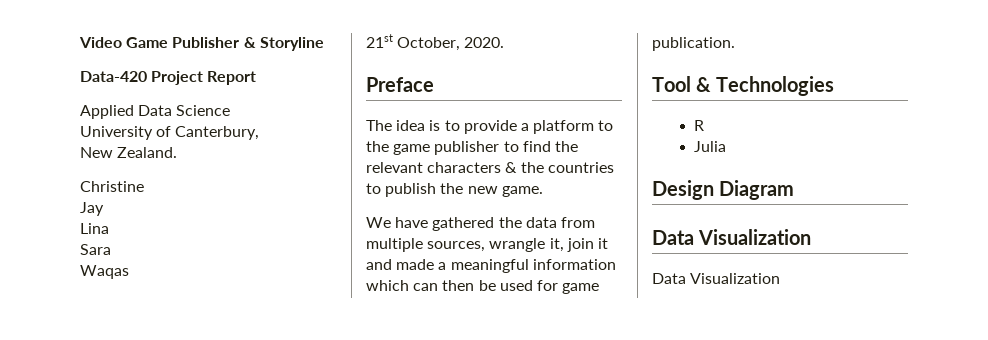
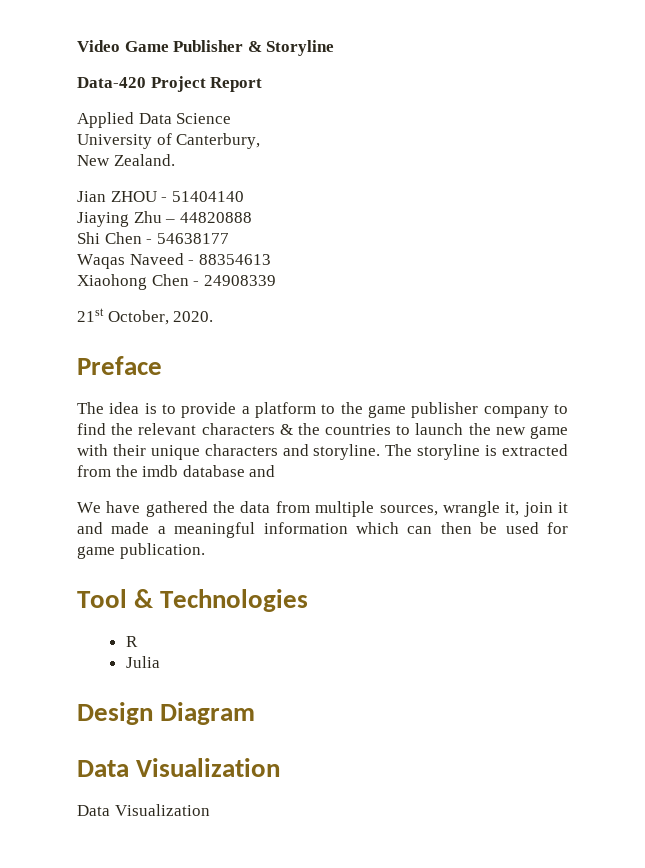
[80,181,144,192] [80,202,104,216] [80,223,109,234] [80,244,111,255] [80,265,129,279] Christine // Jay // Lina // Sara // Waqas -> [77,191,244,202] [77,211,252,227] [77,232,229,244] [77,253,271,269] [77,274,276,290] Jian ZHOU - 51404140 // Jiaying Zhu – 44820888 // Shi Chen - 54638177 // Waqas Naveed - 88354613 // Xiaohong Chen - 24908339
(500, 148) none -> [483,406,549,418] company
[385,183,437,197] publish -> [415,423,464,435] launch
[501,186,543,197] game. -> [530,426,568,439] [77,444,569,460] [77,465,276,477] game with their unique characters and storyline. The storyline is extracted from the imdb database and

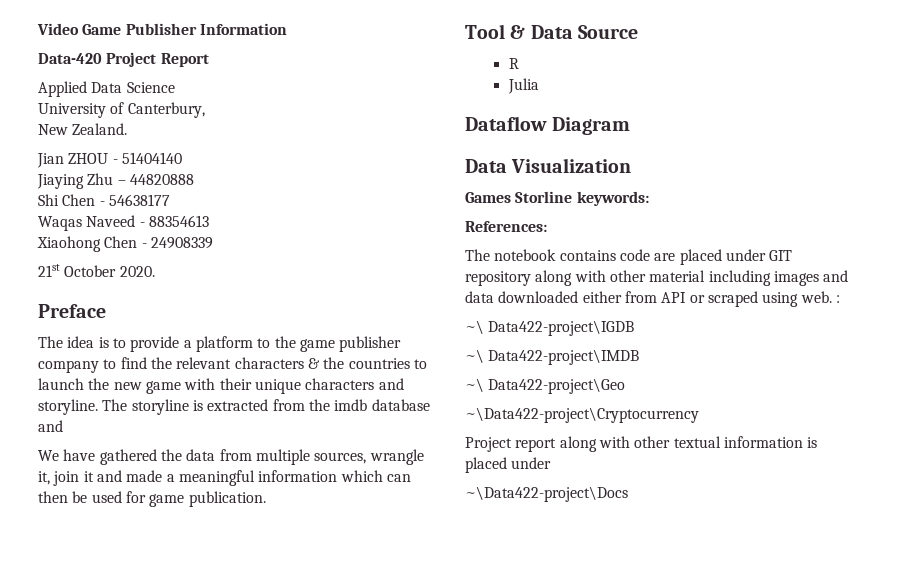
[247,40,335,56] & Storyline -> [199,23,287,35] Information
[107,310,169,325] October, -> [64,265,117,277] October
[160,589,309,612] Technologies -> [530,25,639,39] Data Source
[77,702,153,725] Design -> [465,116,547,131] Dataflow
[77,804,210,816] Data Visualization -> [465,191,649,206] [465,221,547,232] [465,249,793,265] [465,270,849,286] [465,291,840,307] [465,320,635,336] [465,349,640,365] [465,378,626,394] [465,407,699,423] [465,436,818,452] [465,457,552,473] [465,486,628,502] Games Storline keywords: // References: // The notebook contains code are placed under GIT repository along with other material including images and data downloaded either from API or scraped using web. : // ~\ Data422-project\IGDB // ~\ Data422-project\IMDB // ~\ Data422-project\Geo // ~\Data422-project\Cryptocurrency // Project report along with other textual information is placed under // ~\Data422-project\Docs

